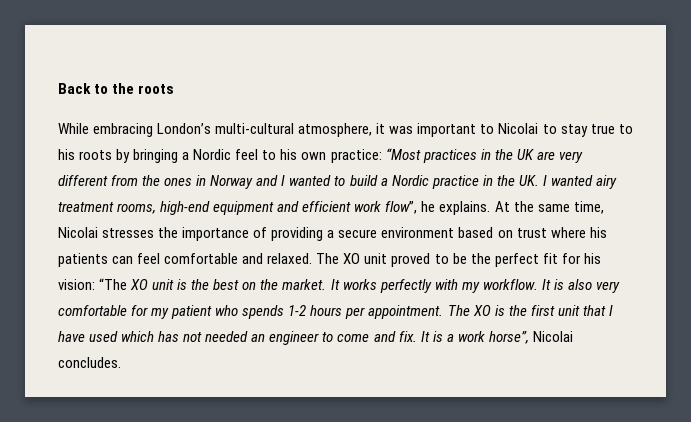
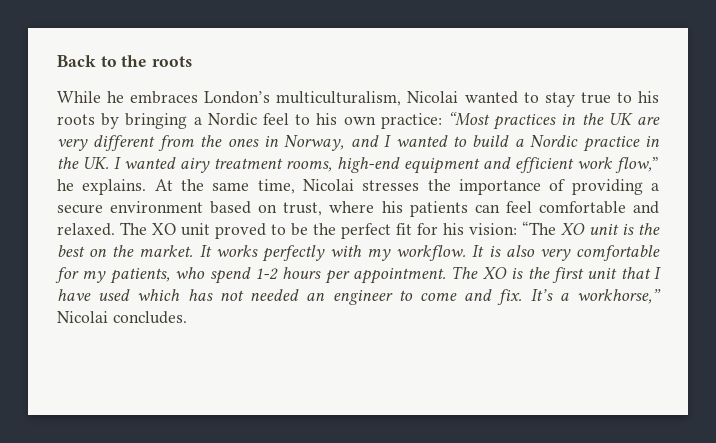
[93,123,539,137] embracing London’s multi-cultural atmosphere, it was important to Nicolai -> [107,91,518,106] he embraces London’s multiculturalism, Nicolai wanted
[210,175,254,189] Norway -> [284,135,345,151] Norway,
[385,201,418,214] flow”, -> [615,157,659,173] flow,”
[516,228,547,238] trust -> [283,202,323,216] trust,
[171,305,285,319] patient who spends -> [109,267,251,284] patients, who spend
[420,331,529,344] It is a work horse”, -> [530,289,662,304] It’s a workhorse,”

